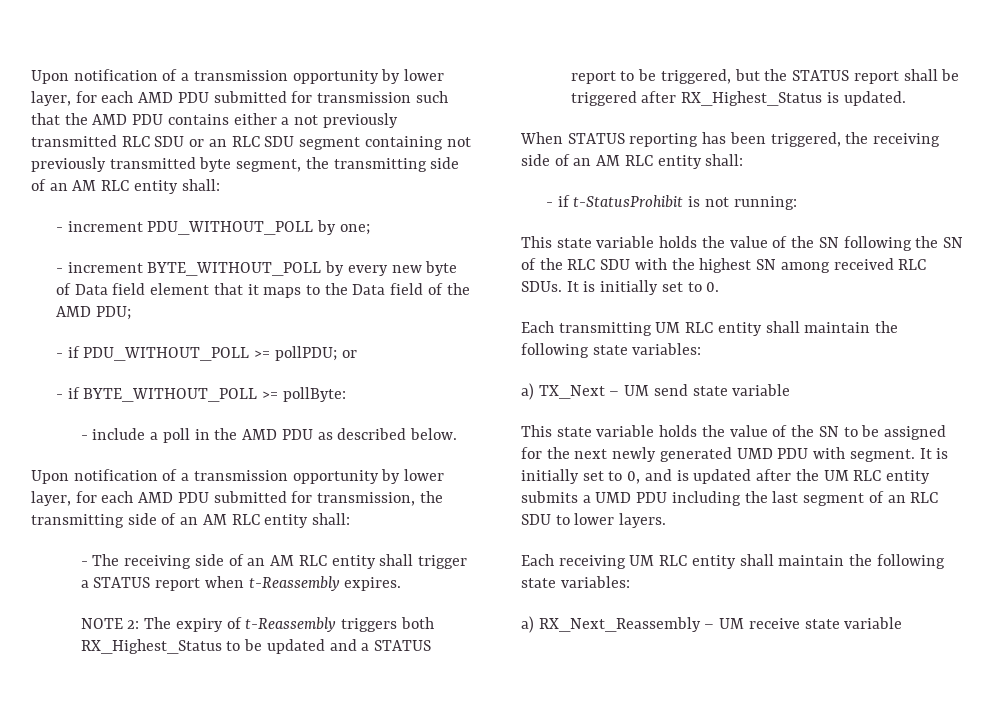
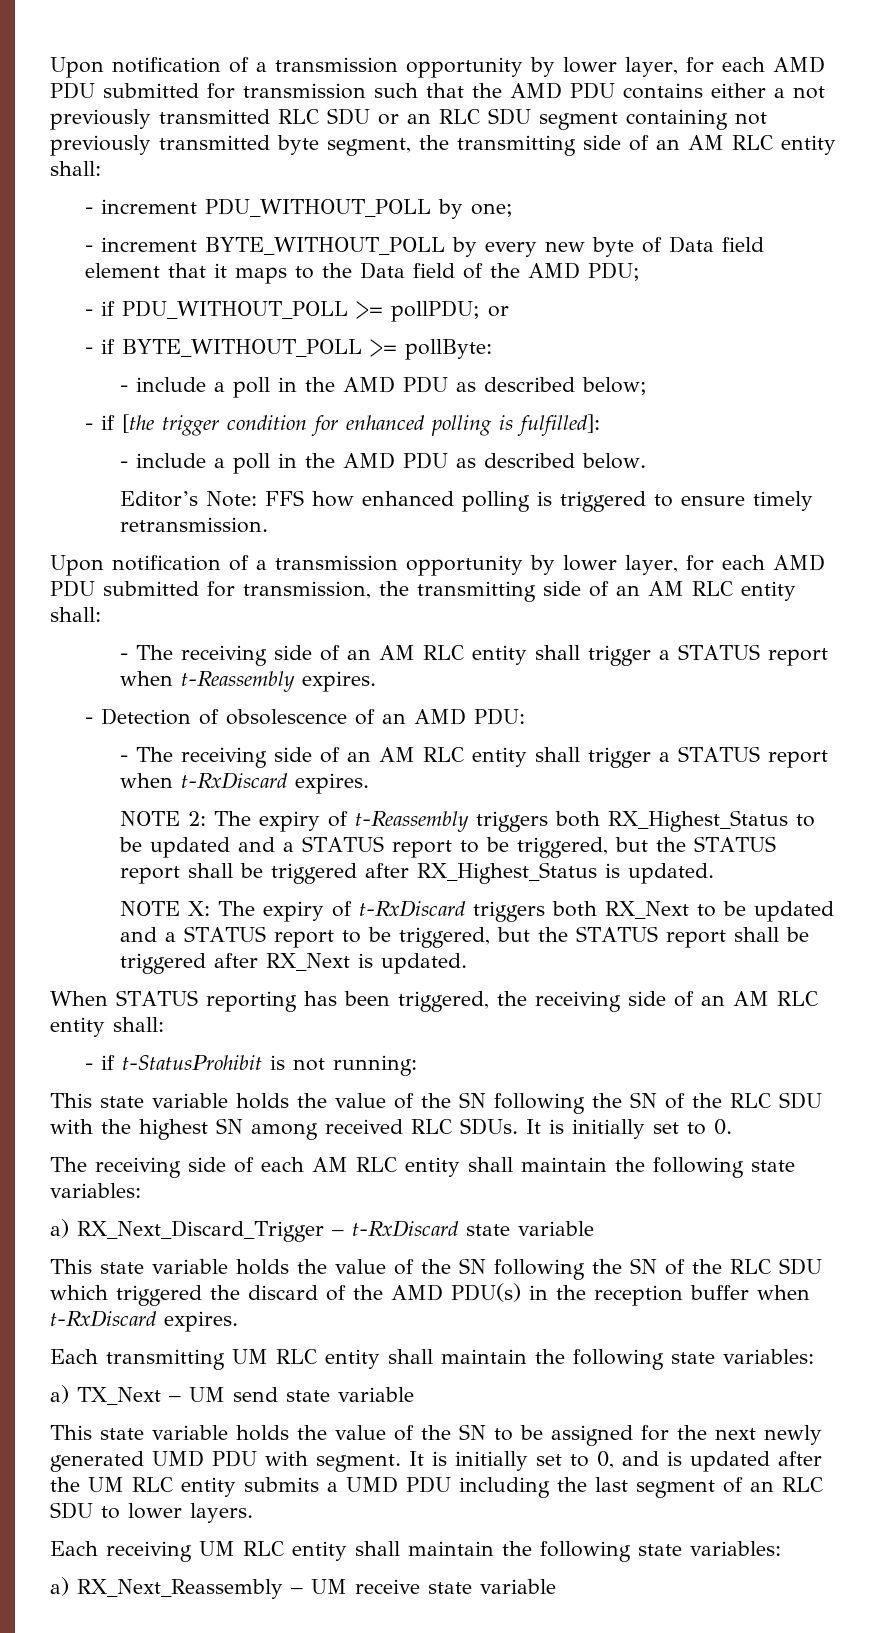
(346, 394) none -> [120,376,648,398] [85,414,601,436] // - include a poll in the AMD PDU as described below; // - if [the trigger condition for enhanced polling is fulfilled]:
(457, 434) none -> [120,490,814,512] [120,517,269,533] // Editor’s Note: FFS how enhanced polling is triggered to ensure timely retransmission.
(402, 584) none -> [85,708,526,725] [120,746,829,768] [120,772,370,794] // - Detection of obsolescence of an AMD PDU: // - The receiving side of an AM RLC entity shall trigger a STATUS report when t-RxDiscard expires.
(906, 98) none -> [120,900,835,922] [120,926,810,948] [120,953,468,974] // NOTE X: The expiry of t-RxDiscard triggers both RX_Next to be updated and a STATUS report to be triggered, but the STATUS report shall be triggered after RX_Next is updated.
(720, 287) none -> [50,1157,795,1178] [50,1183,141,1198] [50,1219,594,1242] [50,1258,822,1280] [50,1283,810,1306] [50,1310,238,1332] // The receiving side of each AM RLC entity shall maintain the following state variables: // a) RX_Next_Discard_Trigger – t-RxDiscard state variable // This state variable holds the value of the SN following the SN of the RLC SDU which triggered the discard of the AMD PDU(s) in the reception buffer when t-RxDiscard expires.

